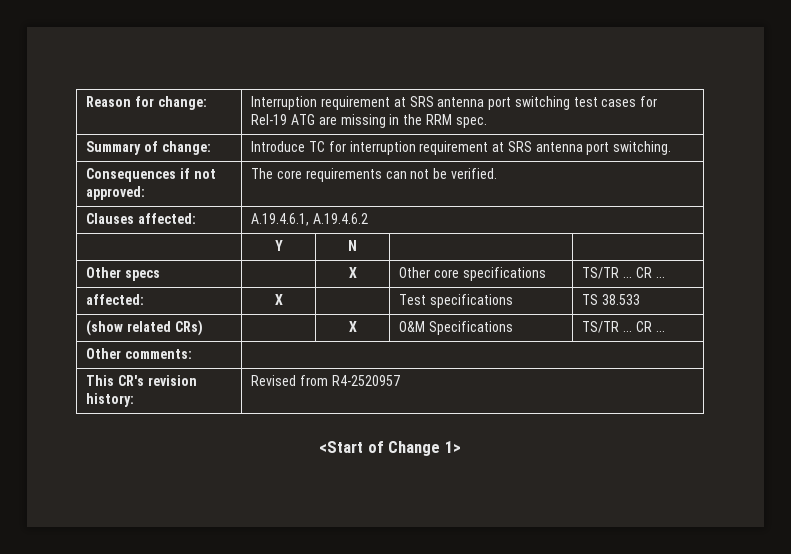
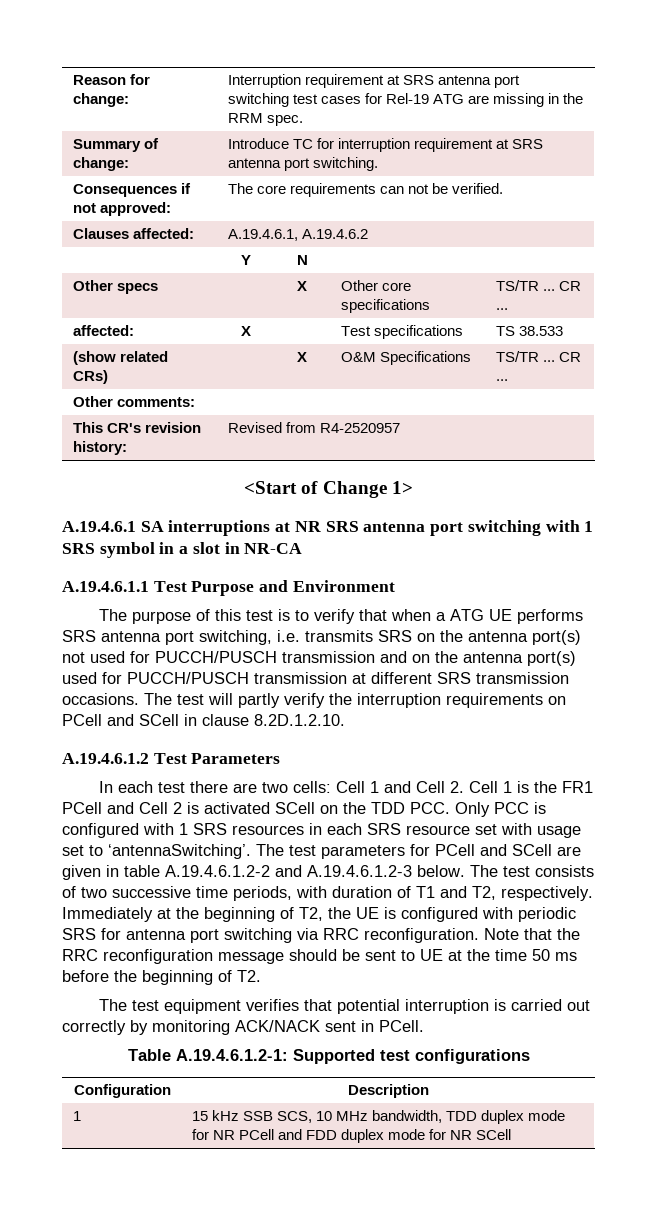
(461, 447) none -> [62,520,594,536] [62,542,303,558] [62,580,395,596] [99,609,584,624] [62,630,581,645] [62,651,576,666] [62,672,569,684] [62,693,566,708] [62,714,345,726] [62,753,281,764] [99,781,594,793] [62,802,546,817] [62,823,581,838] [62,844,581,859] [62,865,594,880] [62,886,593,901] [62,907,576,922] [62,928,580,943] [62,949,577,964] [62,970,261,985] [99,999,591,1014] [62,1020,424,1035] [127,1049,530,1064] [73,1084,171,1098] [347,1084,429,1098] [72,1111,81,1121] [191,1110,566,1124] [191,1129,512,1143] // A.19.4.6.1 SA interruptions at NR SRS antenna port switching with 1 SRS symbol in a slot in NR-CA // A.19.4.6.1.1 Test Purpose and Environment // The purpose of this test is to verify that when a ATG UE performs SRS antenna port switching, i.e. transmits SRS on the antenna port(s) not used for PUCCH/PUSCH transmission and on the antenna port(s) used for PUCCH/PUSCH transmission at different SRS transmission occasions. The test will partly verify the interruption requirements on PCell and SCell in clause 8.2D.1.2.10. // A.19.4.6.1.2 Test Parameters // In each test there are two cells: Cell 1 and Cell 2. Cell 1 is the FR1 PCell and Cell 2 is activated SCell on the TDD PCC. Only PCC is configured with 1 SRS resources in each SRS resource set with usage set to ‘antennaSwitching’. The test parameters for PCell and SCell are given in table A.19.4.6.1.2-2 and A.19.4.6.1.2-3 below. The test consists of two successive time periods, with duration of T1 and T2, respectively. Immediately at the beginning of T2, the UE is configured with periodic SRS for antenna port switching via RRC reconfiguration. Note that the RRC reconfiguration message should be sent to UE at the time 50 ms before the beginning of T2. // The test equipment verifies that potential interruption is carried out correctly by monitoring ACK/NACK sent in PCell. // Table A.19.4.6.1.2-1: Supported test configurations // Configuration | Description // 1 | 15 kHz SSB SCS, 10 MHz bandwidth, TDD duplex mode for NR PCell and FDD duplex mode for NR SCell

